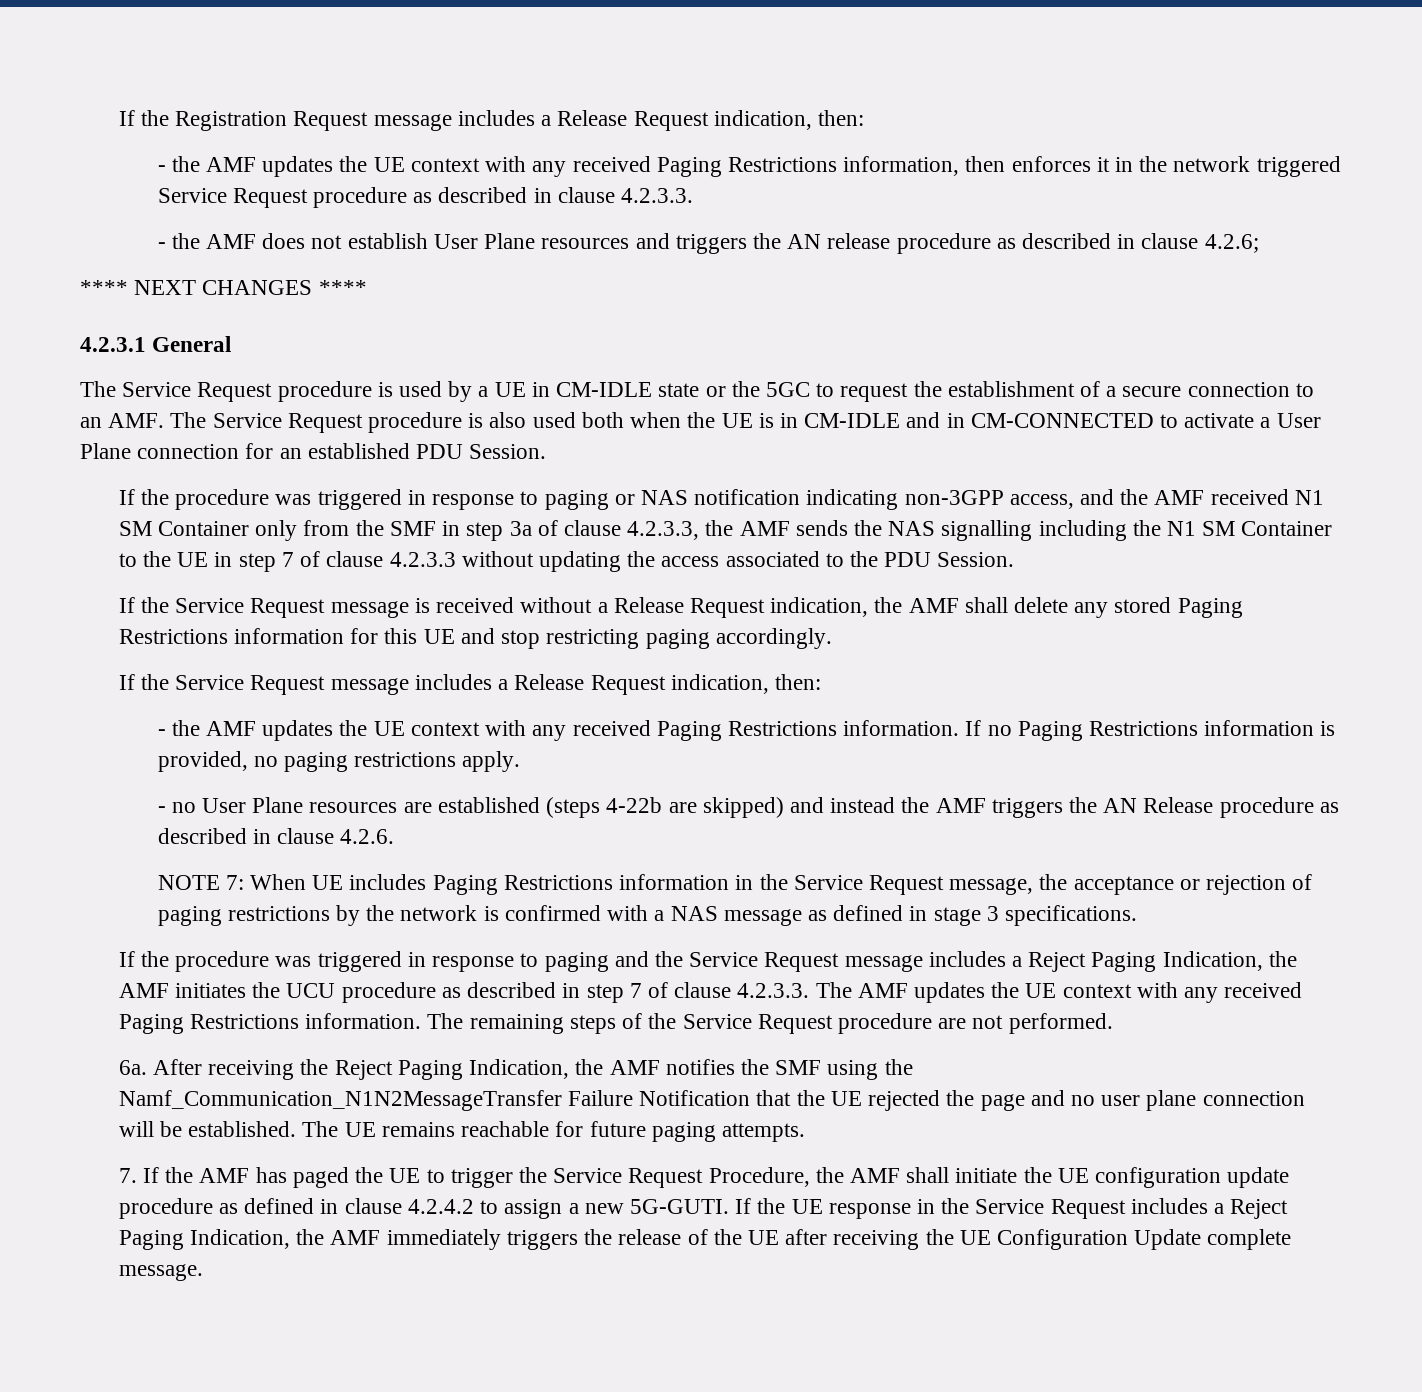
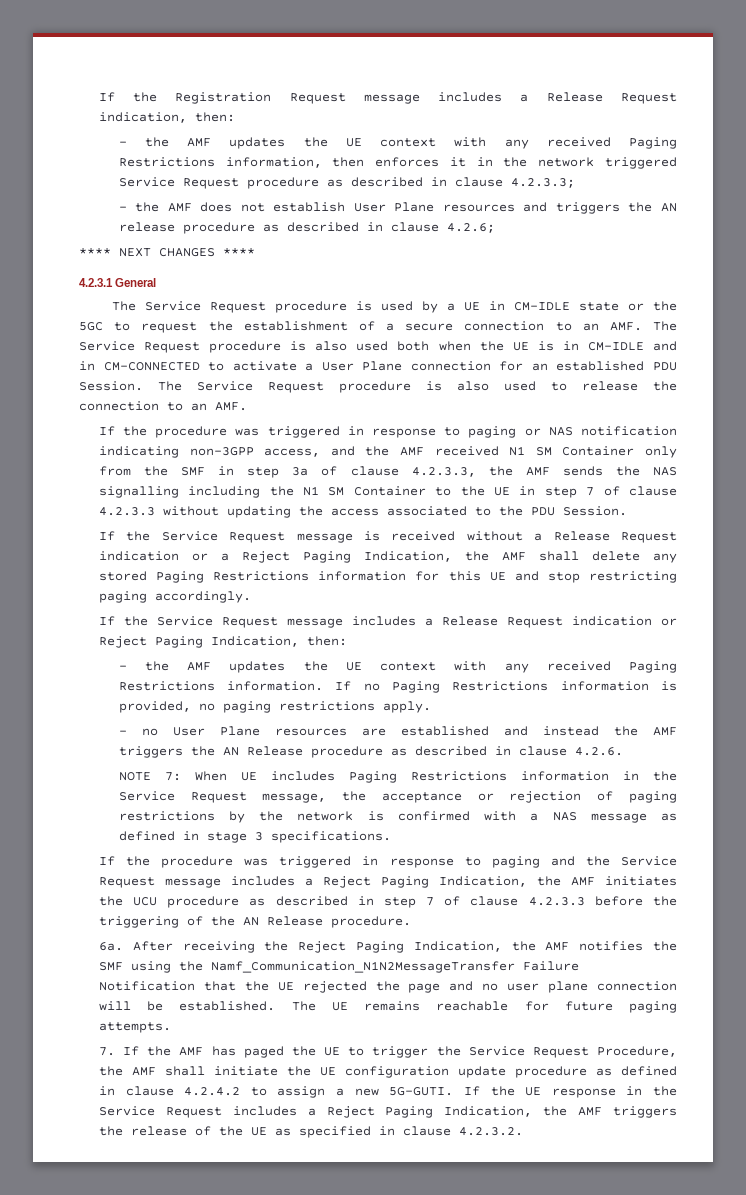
[621,188,694,203] 4.2.3.3. -> [510,178,575,188] 4.2.3.3;
(547, 451) none -> [158,381,677,393] [79,401,247,411] The Service Request procedure is also used to release the connection to an AMF.
[770,597,869,617] indication, -> [98,551,452,563] indication or a Reject Paging Indication,
[670,674,769,694] indication, -> [571,616,678,626] [98,636,299,648] indication or Reject Paging Indication,
[546,797,784,818] (steps 4-22b are skipped) -> (489, 731) none
[737,982,1303,1003] [118,1013,1113,1034] 4.2.3.3. The AMF updates the UE context with any received Paging Restrictions information. The remaining steps of the Service Request procedure are not performed. -> [528,896,677,906] [98,916,411,928] 4.2.3.3 before the triggering of the AN Release procedure.
[386,1229,501,1250] immediately -> (603, 1111) none
[785,1229,1292,1250] [118,1264,203,1281] after receiving the UE Configuration Update complete message. -> [274,1126,523,1138] as specified in clause 4.2.3.2.

